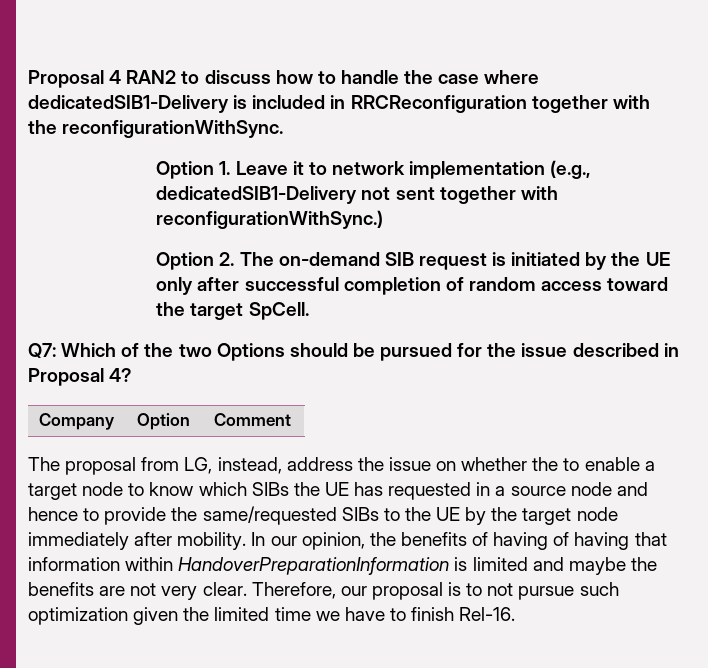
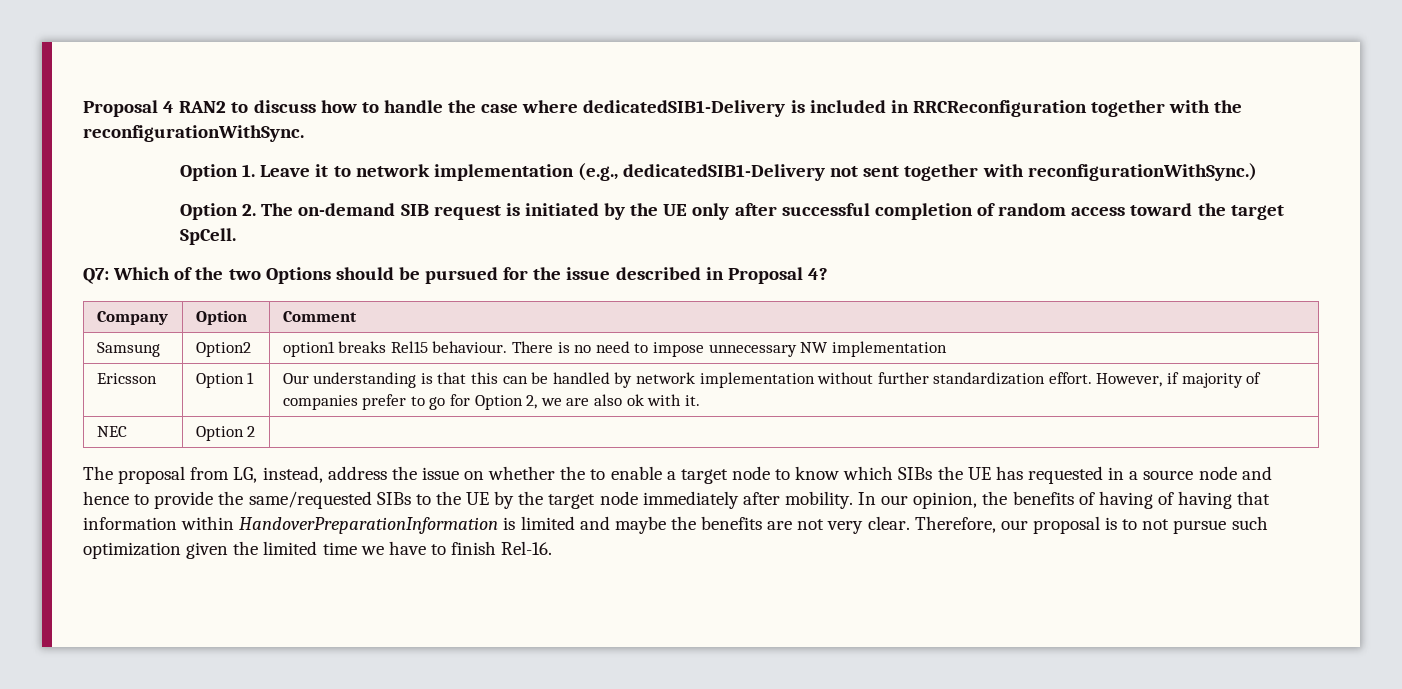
(292, 419) none -> [96,342,160,357] [195,342,251,357] [282,341,947,357] [96,373,157,384] [195,372,255,388] [282,372,1262,388] [282,394,700,410] [96,426,127,437] [195,426,256,441] // Samsung | Option2 | option1 breaks Rel15 behaviour. There is no need to impose unnecessary NW implementation // Ericsson | Option 1 | Our understanding is that this can be handled by network implementation without further standardization effort. However, if majority of companies prefer to go for Option 2, we are also ok with it. // NEC | Option 2 |

